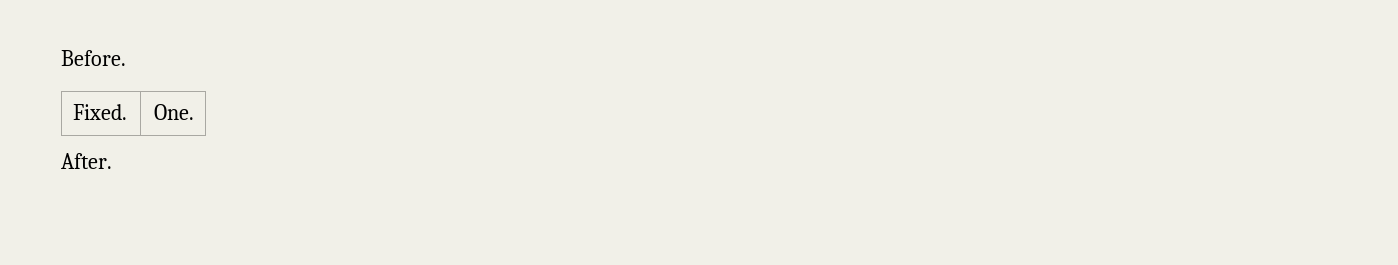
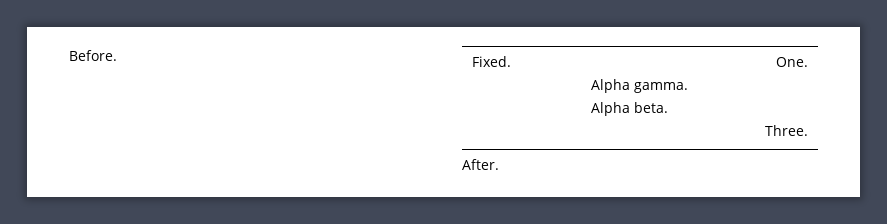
(194, 112) none -> [590,79,688,93] [590,102,668,116] [765,125,809,136] // Alpha gamma. // Alpha beta. // Three.

